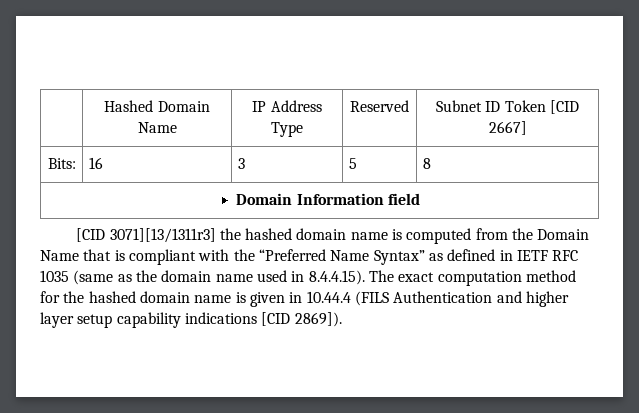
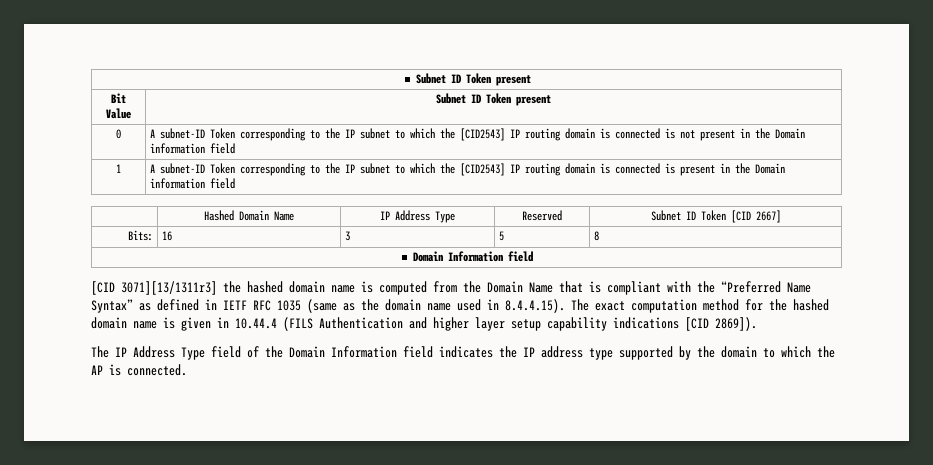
(104, 106) none -> [415,73,531,86] [111,93,126,103] [106,108,131,119] [436,93,551,106] [116,129,121,139] [150,128,806,141] [150,143,236,154] [116,164,121,173] [150,163,786,176] [150,178,236,189] Subnet ID Token present // Bit Value | Subnet ID Token present // 0 | A subnet-ID Token corresponding to the IP subnet to which the [CID2543] IP routing domain is connected is not present in the Domain information field // 1 | A subnet-ID Token corresponding to the IP subnet to which the [CID2543] IP routing domain is connected is present in the Domain information field //
(342, 319) none -> [91,346,835,360] [91,364,187,376] // The IP Address Type field of the Domain Information field indicates the IP address type supported by the domain to which the AP is connected.

